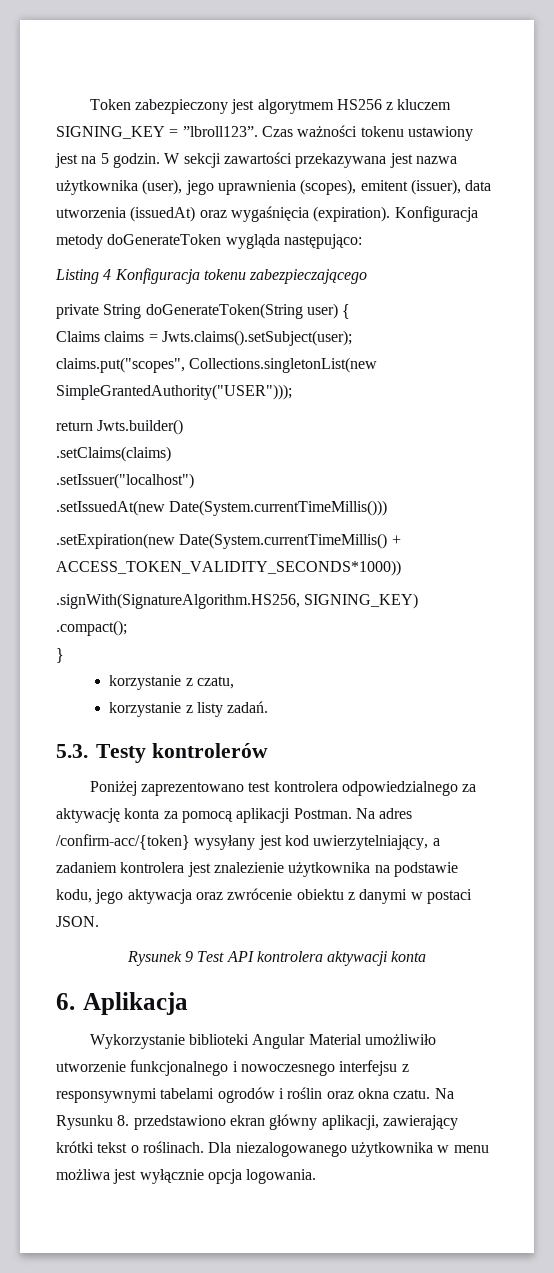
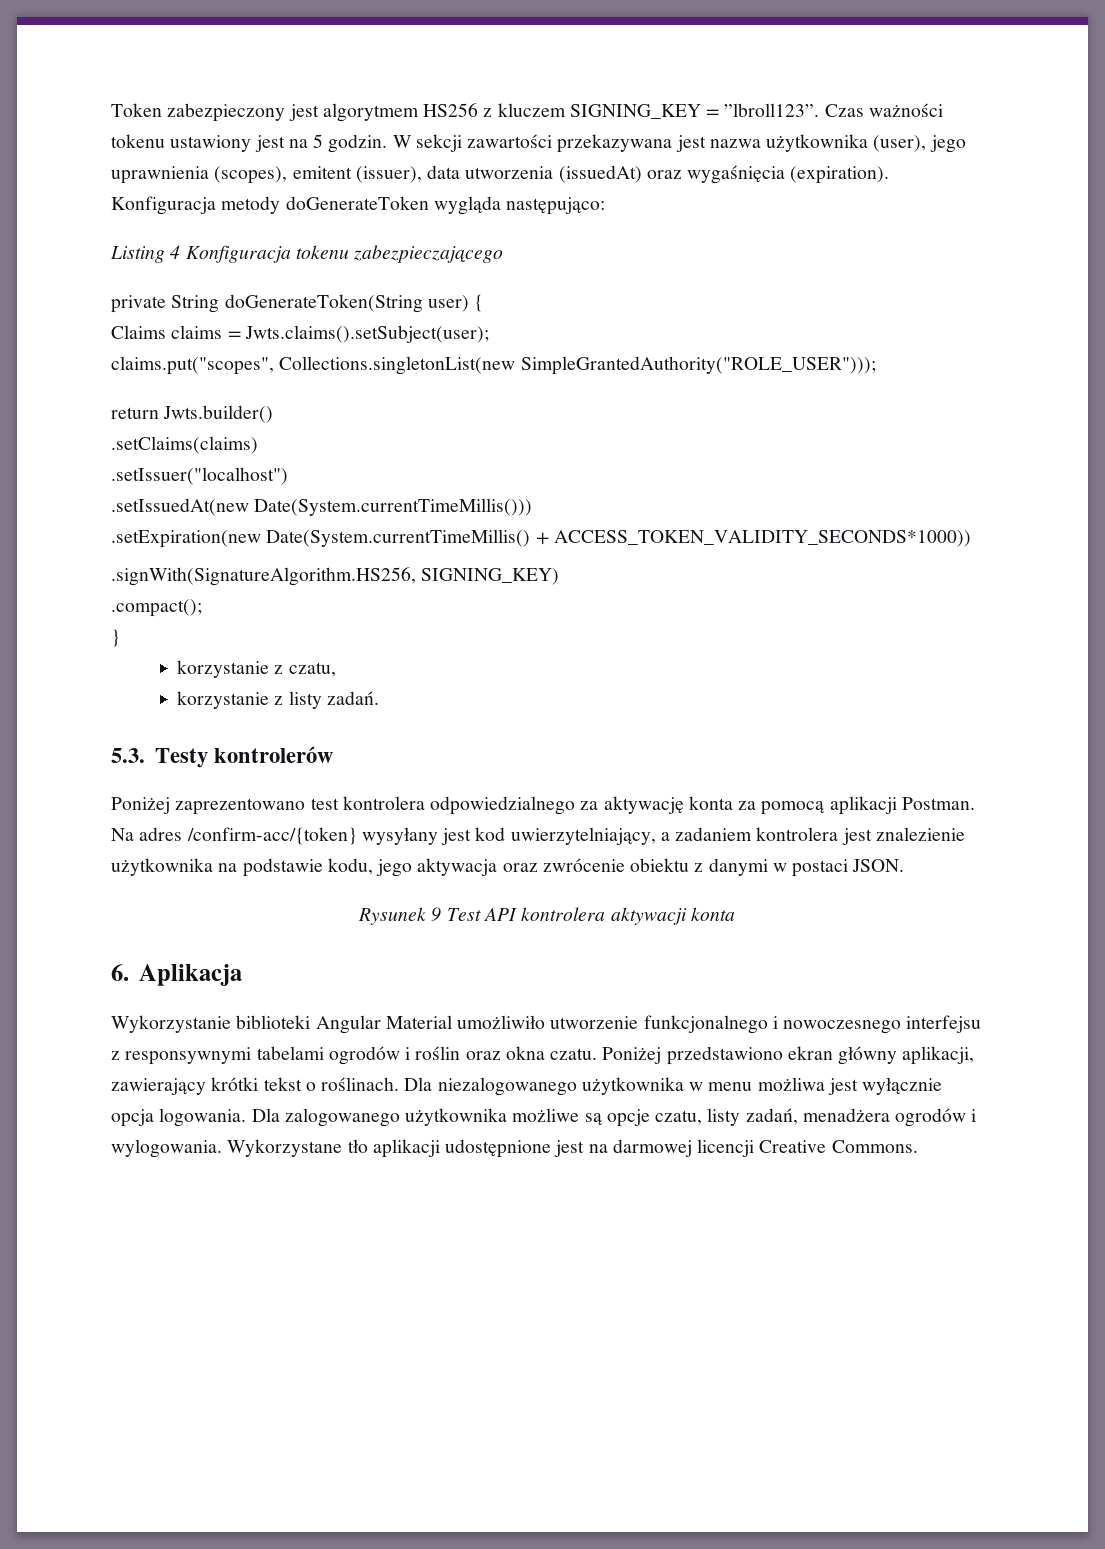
[56,384,292,400] SimpleGrantedAuthority("USER"))); -> [520,356,876,375] SimpleGrantedAuthority("ROLE_USER")));
[434,1088,454,1099] [56,1115,130,1130] Na Rysunku 8. -> [602,1047,662,1064] Poniżej
(317, 1176) none -> [251,1108,977,1127] [111,1139,918,1158] Dla zalogowanego użytkownika możliwe są opcje czatu, listy zadań, menadżera ogrodów i wylogowania. Wykorzystane tło aplikacji udostępnione jest na darmowej licencji Creative Commons.

